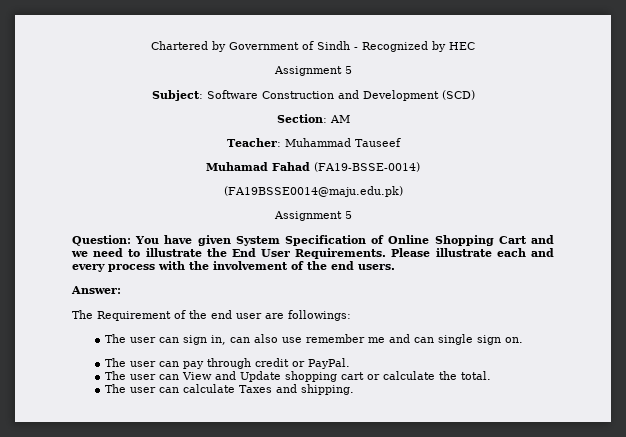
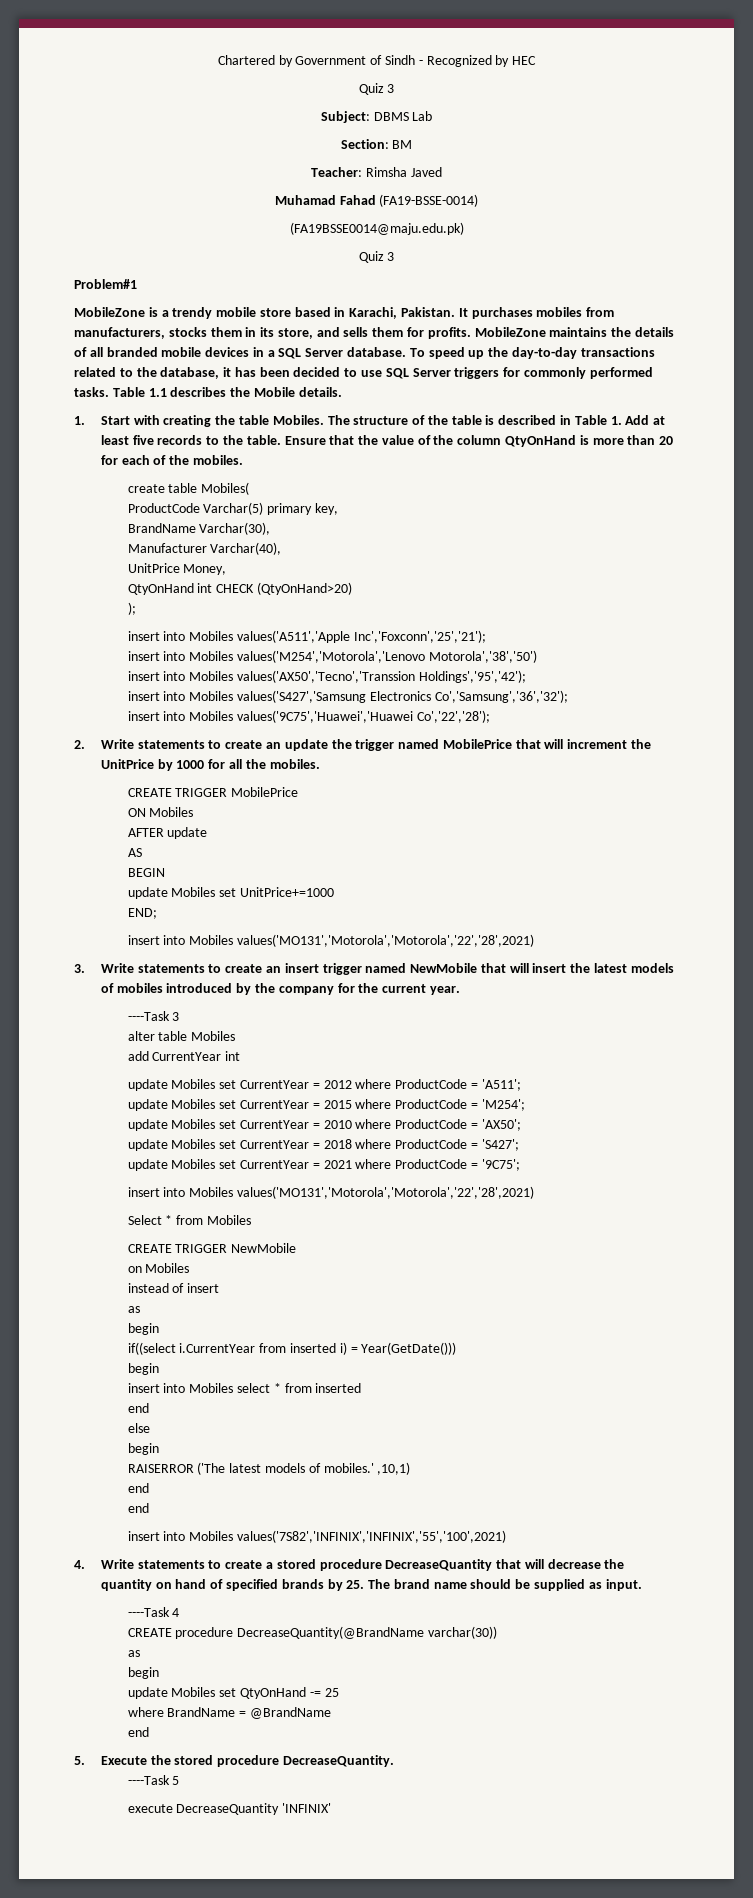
[273,66,352,76] Assignment 5 -> [358,83,395,95] Quiz 3
[206,90,475,101] Software Construction and Development (SCD) -> [373,111,433,121] DBMS Lab
[329,115,350,123] AM -> [392,140,413,149] BM
[284,138,401,147] Muhammad Tauseef -> [366,167,442,177] Rimsha Javed
[273,211,352,221] [72,235,554,246] [71,248,554,259] [72,261,395,272] [71,286,121,294] [72,310,351,321] [104,334,523,345] [104,358,350,369] [104,371,491,382] [104,384,354,395] Assignment 5 // Question: You have given System Specification of Online Shopping Cart and we need to illustrate the End User Requirements. Please illustrate each and every process with the involvement of the end users. // Answer: // The Requirement of the end user are followings: // The user can sign in, can also use remember me and can single sign on. // The user can pay through credit or PayPal. // The user can View and Update shopping cart or calculate the total. // The user can calculate Taxes and shipping. -> [358,251,395,263] [74,279,137,289] [74,307,615,319] [74,327,674,339] [74,347,655,359] [74,367,653,379] [74,387,342,397] [74,415,666,427] [100,435,674,447] [100,455,243,465] [127,482,250,495] [127,502,338,515] [127,522,271,535] [127,542,282,555] [127,563,227,575] [127,582,352,595] [127,602,136,615] [127,630,486,643] [127,650,537,663] [127,670,526,683] [127,690,568,703] [127,710,490,723] [74,739,651,751] [100,759,320,771] [127,787,299,797] [127,807,194,817] [127,827,208,839] [127,848,142,857] [127,868,165,877] [127,887,334,899] [127,908,157,919] [127,934,534,947] [74,963,674,975] [100,983,460,995] [127,1011,180,1021] [127,1031,236,1041] [127,1051,241,1061] [127,1079,521,1091] [127,1099,525,1111] [127,1119,521,1131] [127,1139,519,1151] [127,1159,520,1171] [127,1186,534,1199] [127,1215,251,1225] [127,1243,297,1253] [127,1263,190,1273] [127,1283,220,1293] [127,1306,140,1313] [127,1323,159,1335] [127,1342,457,1355] [127,1363,159,1375] [127,1383,362,1393] [127,1403,149,1413] [127,1423,150,1433] [127,1443,159,1455] [127,1462,411,1475] [127,1483,149,1493] [127,1503,149,1513] [127,1530,506,1543] [74,1559,625,1571] [100,1579,642,1591] [127,1607,180,1617] [127,1626,497,1639] [127,1650,140,1657] [127,1667,159,1679] [127,1687,339,1699] [127,1707,331,1719] [127,1727,149,1737] [74,1755,394,1767] [127,1775,180,1785] [127,1803,332,1815] Quiz 3 // Problem#1 // MobileZone is a trendy mobile store based in Karachi, Pakistan. It purchases mobiles from manufacturers, stocks them in its store, and sells them for profits. MobileZone maintains the details of all branded mobile devices in a SQL Server database. To speed up the day-to-day transactions related to the database, it has been decided to use SQL Server triggers for commonly performed tasks. Table 1.1 describes the Mobile details. // 1. Start with creating the table Mobiles. The structure of the table is described in Table 1. Add at least five records to the table. Ensure that the value of the column QtyOnHand is more than 20 for each of the mobiles. // create table Mobiles( // ProductCode Varchar(5) primary key, // BrandName Varchar(30), // Manufacturer Varchar(40), // UnitPrice Money, // QtyOnHand int CHECK (QtyOnHand>20) // ); // insert into Mobiles values('A511','Apple Inc','Foxconn','25','21'); // insert into Mobiles values('M254','Motorola','Lenovo Motorola','38','50') // insert into Mobiles values('AX50','Tecno','Transsion Holdings','95','42'); // insert into Mobiles values('S427','Samsung Electronics Co','Samsung','36','32'); // insert into Mobiles values('9C75','Huawei','Huawei Co','22','28'); // 2. Write statements to create an update the trigger named MobilePrice that will increment the UnitPrice by 1000 for all the mobiles. // CREATE TRIGGER MobilePrice // ON Mobiles // AFTER update // AS // BEGIN // update Mobiles set UnitPrice+=1000 // END; // insert into Mobiles values('MO131','Motorola','Motorola','22','28',2021) // 3. Write statements to create an insert trigger named NewMobile that will insert the latest models of mobiles introduced by the company for the current year. // ----Task 3 // alter table Mobiles // add CurrentYear int // update Mobiles set CurrentYear = 2012 where ProductCode = 'A511'; // update Mobiles set CurrentYear = 2015 where ProductCode = 'M254'; // update Mobiles set CurrentYear = 2010 where ProductCode = 'AX50'; // update Mobiles set CurrentYear = 2018 where ProductCode = 'S427'; // update Mobiles set CurrentYear = 2021 where ProductCode = '9C75'; // insert into Mobiles values('MO131','Motorola','Motorola','22','28',2021) // Select * from Mobiles // CREATE TRIGGER NewMobile // on Mobiles // instead of insert // as // begin // if((select i.CurrentYear from inserted i) = Year(GetDate())) // begin // insert into Mobiles select * from inserted // end // else // begin // RAISERROR ('The latest models of mobiles.' ,10,1) // end // end // insert into Mobiles values('7S82','INFINIX','INFINIX','55','100',2021) // 4. Write statements to create a stored procedure DecreaseQuantity that will decrease the quantity on hand of specified brands by 25. The brand name should be supplied as input. // ----Task 4 // CREATE procedure DecreaseQuantity(@BrandName varchar(30)) // as // begin // update Mobiles set QtyOnHand -= 25 // where BrandName = @BrandName // end // 5. Execute the stored procedure DecreaseQuantity. // ----Task 5 // execute DecreaseQuantity 'INFINIX'

